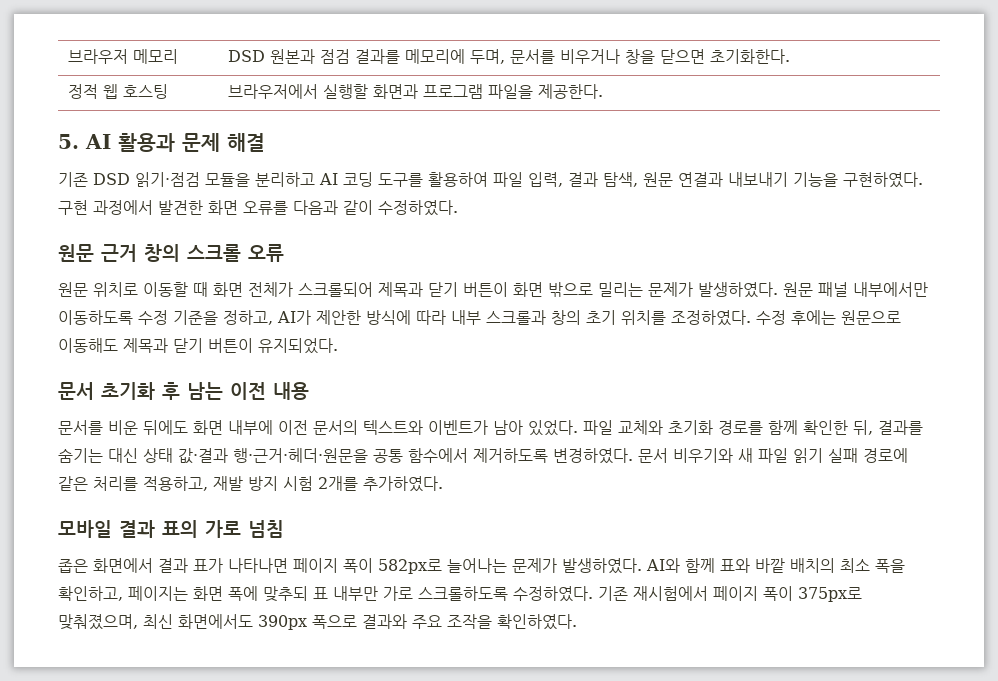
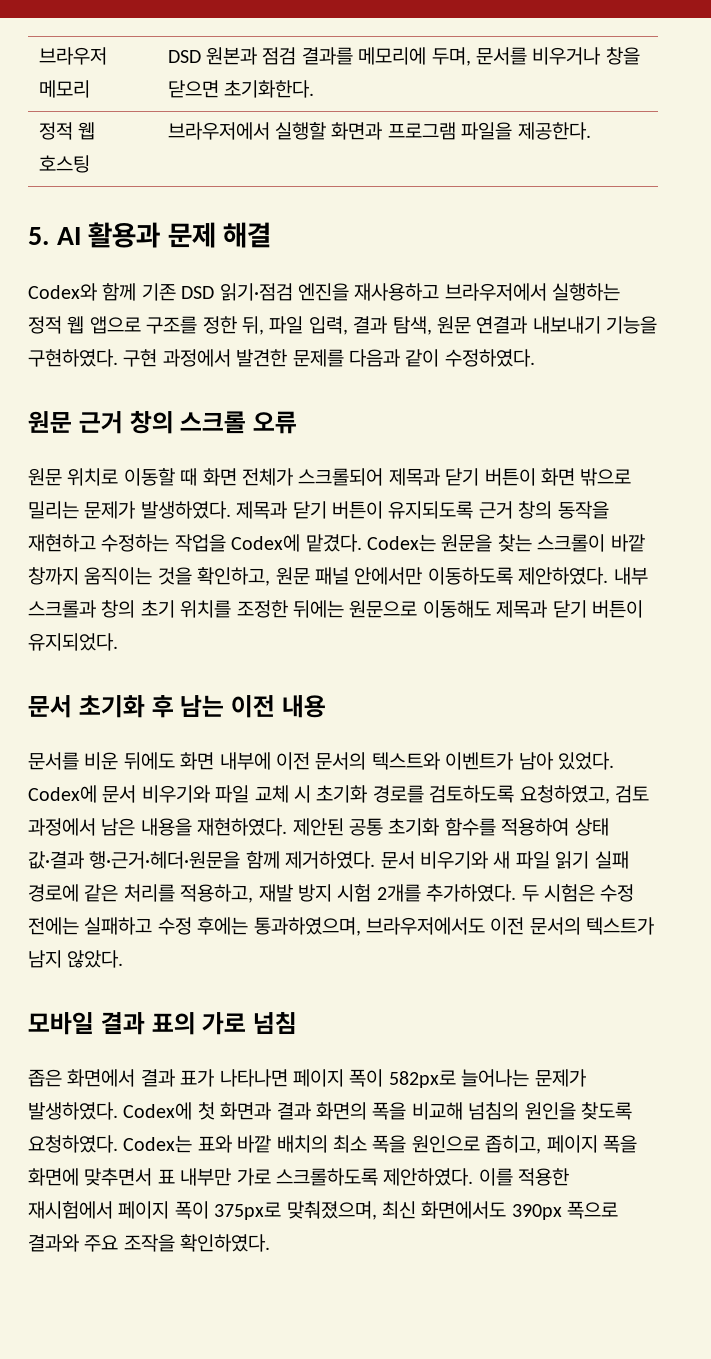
(265, 142) none -> [28,283,137,301] Codex와 함께
[205,172,488,187] 모듈을 분리하고 AI 코딩 도구를 활용하여 -> [298,283,621,301] [28,316,264,335] 엔진을 재사용하고 브라우저에서 실행하는 정적 웹 앱으로 구조를 정한 뒤,
[208,200,288,215] 화면 오류를 -> [292,349,344,367] 문제를
[783,282,928,297] [58,310,446,325] 원문 패널 내부에서만 이동하도록 수정 기준을 정하고, AI가 제안한 방식에 따라 -> [236,501,609,519] [28,534,645,552] [28,567,609,586] 제목과 닫기 버튼이 유지되도록 근거 창의 동작을 재현하고 수정하는 작업을 Codex에 맡겼다. Codex는 원문을 찾는 스크롤이 바깥 창까지 움직이는 것을 확인하고, 원문 패널 안에서만 이동하도록 제안하였다.
[671,310,836,326] 조정하였다. 수정 후에는 -> [236,600,344,618] 조정한 뒤에는
[583,420,923,435] [58,448,633,464] 파일 교체와 초기화 경로를 함께 확인한 뒤, 결과를 숨기는 대신 상태 값·결과 행·근거·헤더·원문을 공통 함수에서 제거하도록 변경하였다. -> [28,785,649,804] [28,818,609,836] [28,851,376,869] Codex에 문서 비우기와 파일 교체 시 초기화 경로를 검토하도록 요청하였고, 검토 과정에서 남은 내용을 재현하였다. 제안된 공통 초기화 함수를 적용하여 상태 값·결과 행·근거·헤더·원문을 함께 제거하였다.
(443, 484) none -> [521,884,635,902] [28,917,655,936] [28,950,124,968] 두 시험은 수정 전에는 실패하고 수정 후에는 통과하였으며, 브라우저에서도 이전 문서의 텍스트가 남지 않았다.
[646,558,715,573] AI와 함께 -> [123,1102,632,1120] [28,1135,193,1153] Codex에 첫 화면과 결과 화면의 폭을 비교해 넘침의 원인을 찾도록 요청하였다. Codex는
[58,586,308,602] 확인하고, 페이지는 화면 폭에 맞추되 -> [411,1135,637,1154] [28,1168,153,1186] 원인으로 좁히고, 페이지 폭을 화면에 맞추면서
[513,586,628,602] 수정하였다. 기존 -> [383,1168,570,1186] 제안하였다. 이를 적용한

